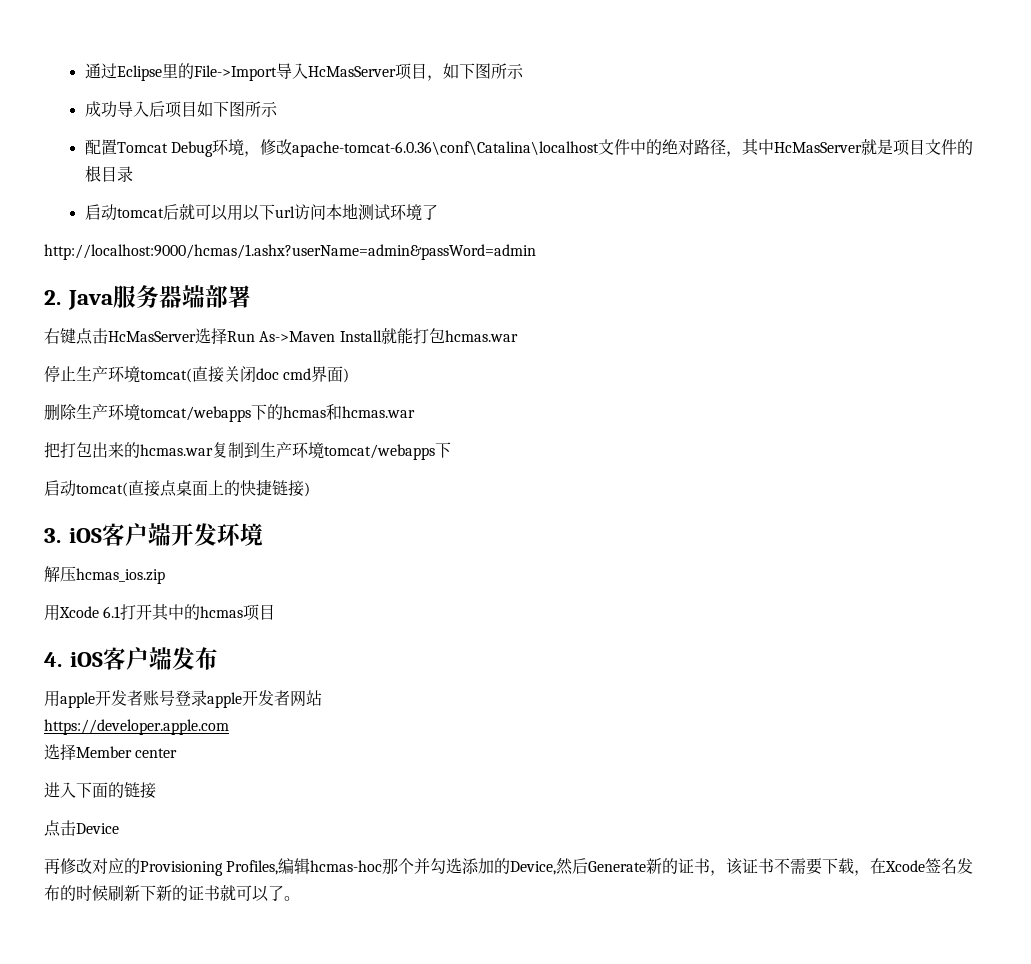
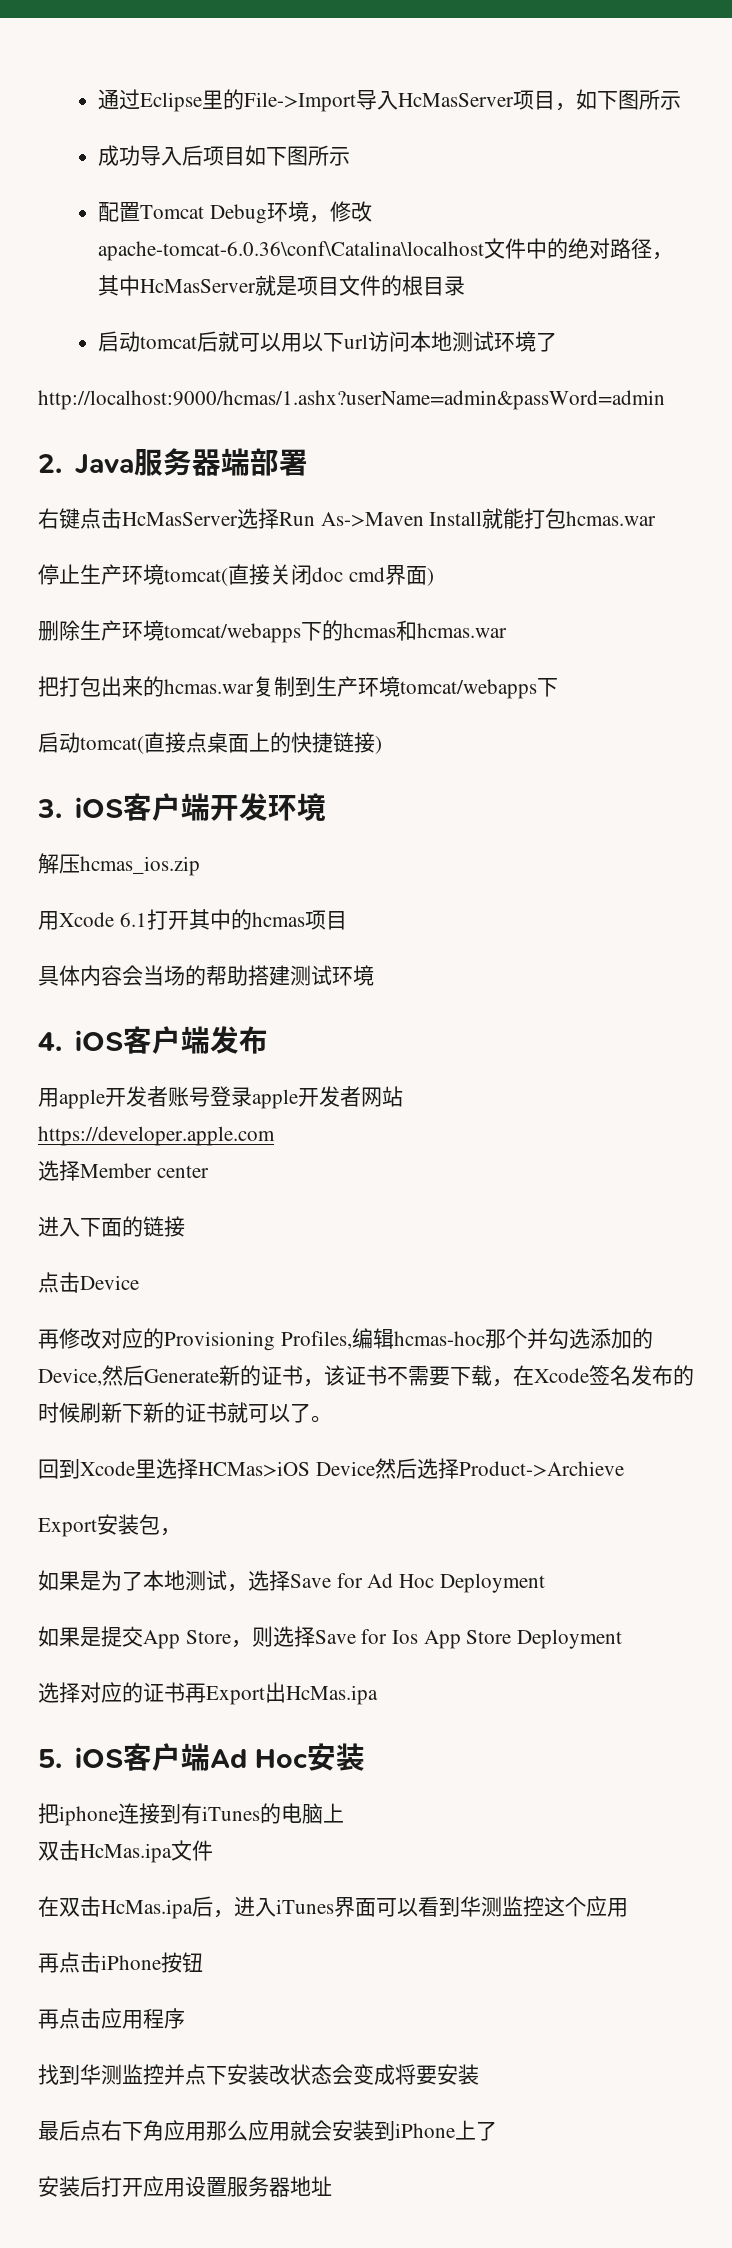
(276, 612) none -> [38,965,374,986] // 具体内容会当场的帮助搭建测试环境
(300, 898) none -> [38,1458,624,1479] [38,1514,181,1537] [38,1570,545,1593] [38,1626,623,1649] [38,1682,378,1705] [38,1743,366,1771] [38,1803,344,1826] [38,1840,213,1863] [38,1896,628,1919] [38,1952,203,1973] [38,2008,185,2029] [38,2064,479,2085] [38,2120,497,2141] [38,2176,332,2197] // 回到Xcode里选择HCMas>iOS Device然后选择Product->Archieve // Export安装包， // 如果是为了本地测试，选择Save for Ad Hoc Deployment // 如果是提交App Store，则选择Save for Ios App Store Deployment // 选择对应的证书再Export出HcMas.ipa // 5. iOS客户端Ad Hoc安装 // 把iphone连接到有iTunes的电脑上 // 双击HcMas.ipa文件 // 在双击HcMas.ipa后，进入iTunes界面可以看到华测监控这个应用 // 再点击iPhone按钮 // 再点击应用程序 // 找到华测监控并点下安装改状态会变成将要安装 // 最后点右下角应用那么应用就会安装到iPhone上了 // 安装后打开应用设置服务器地址

